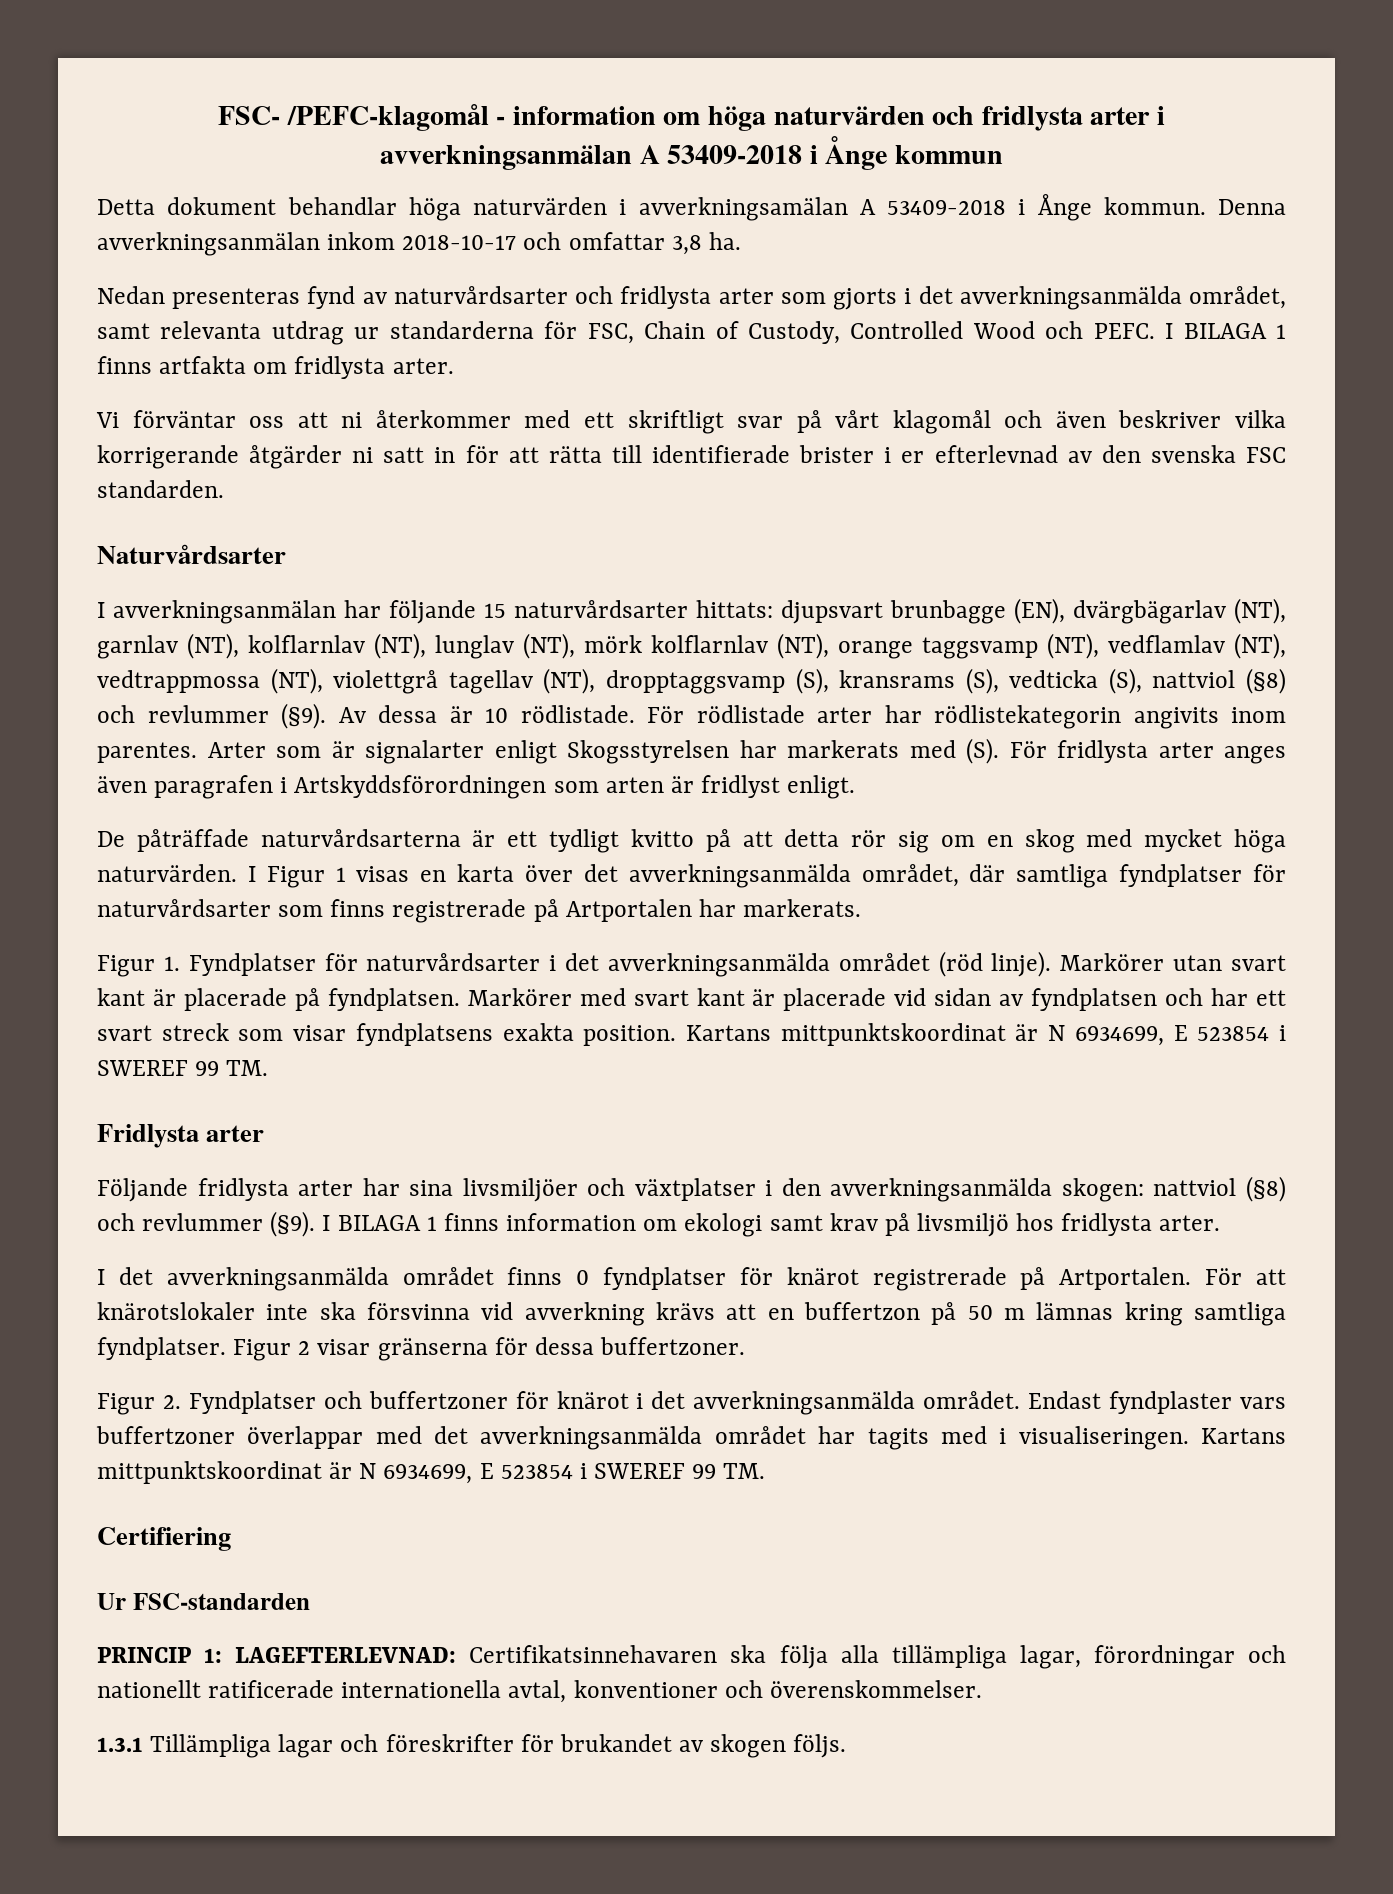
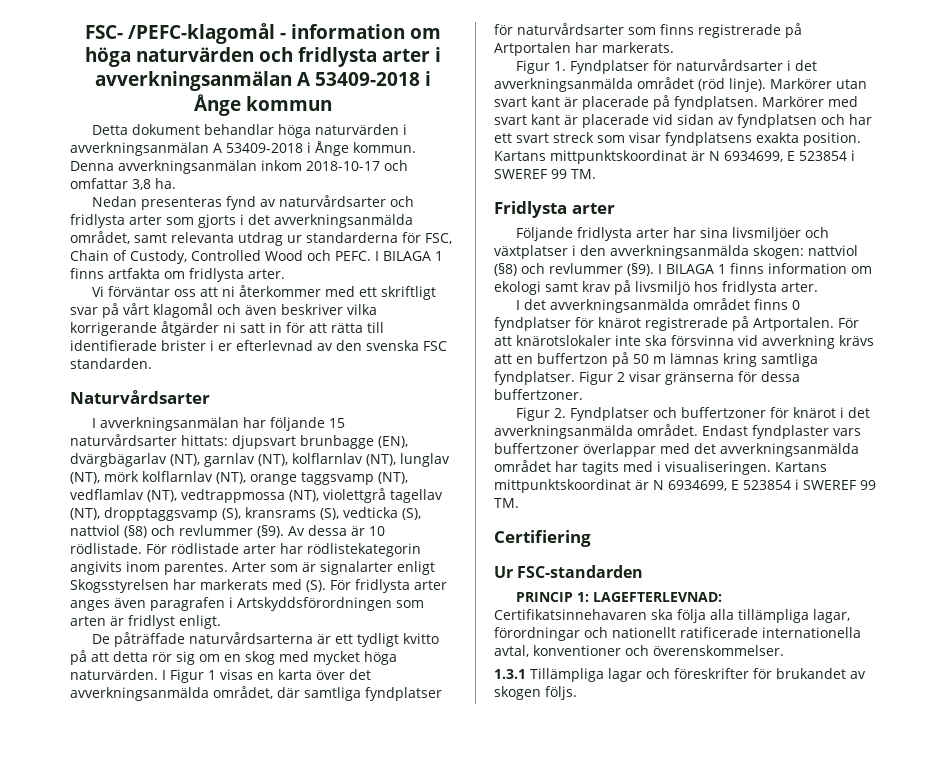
[638,197,848,221] avverkningsamälan -> [70,142,209,156] avverkningsanmälan

